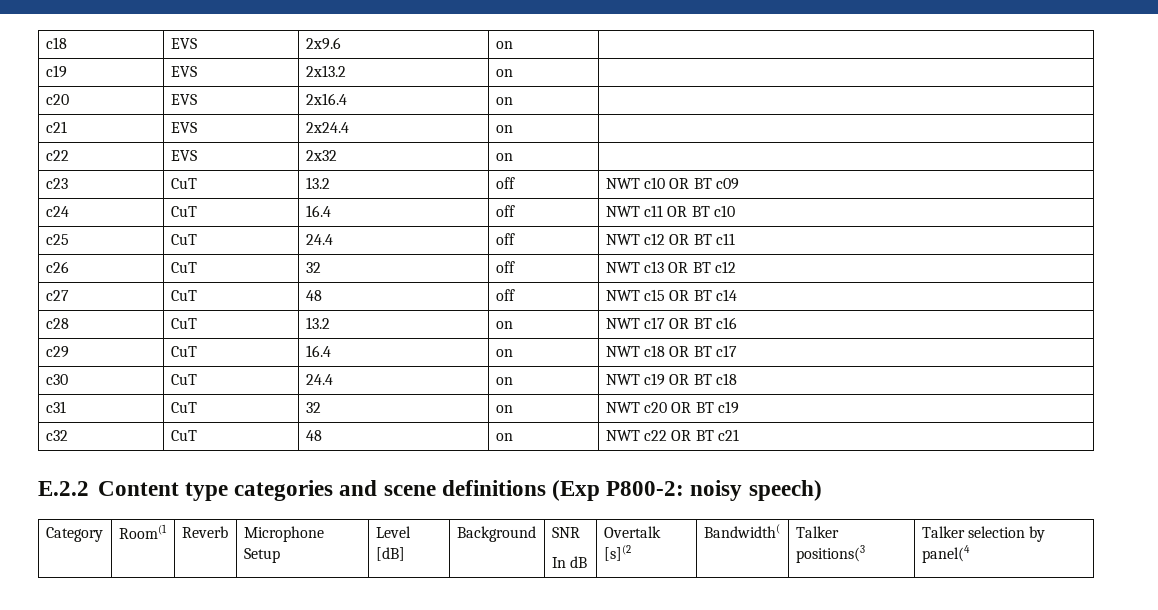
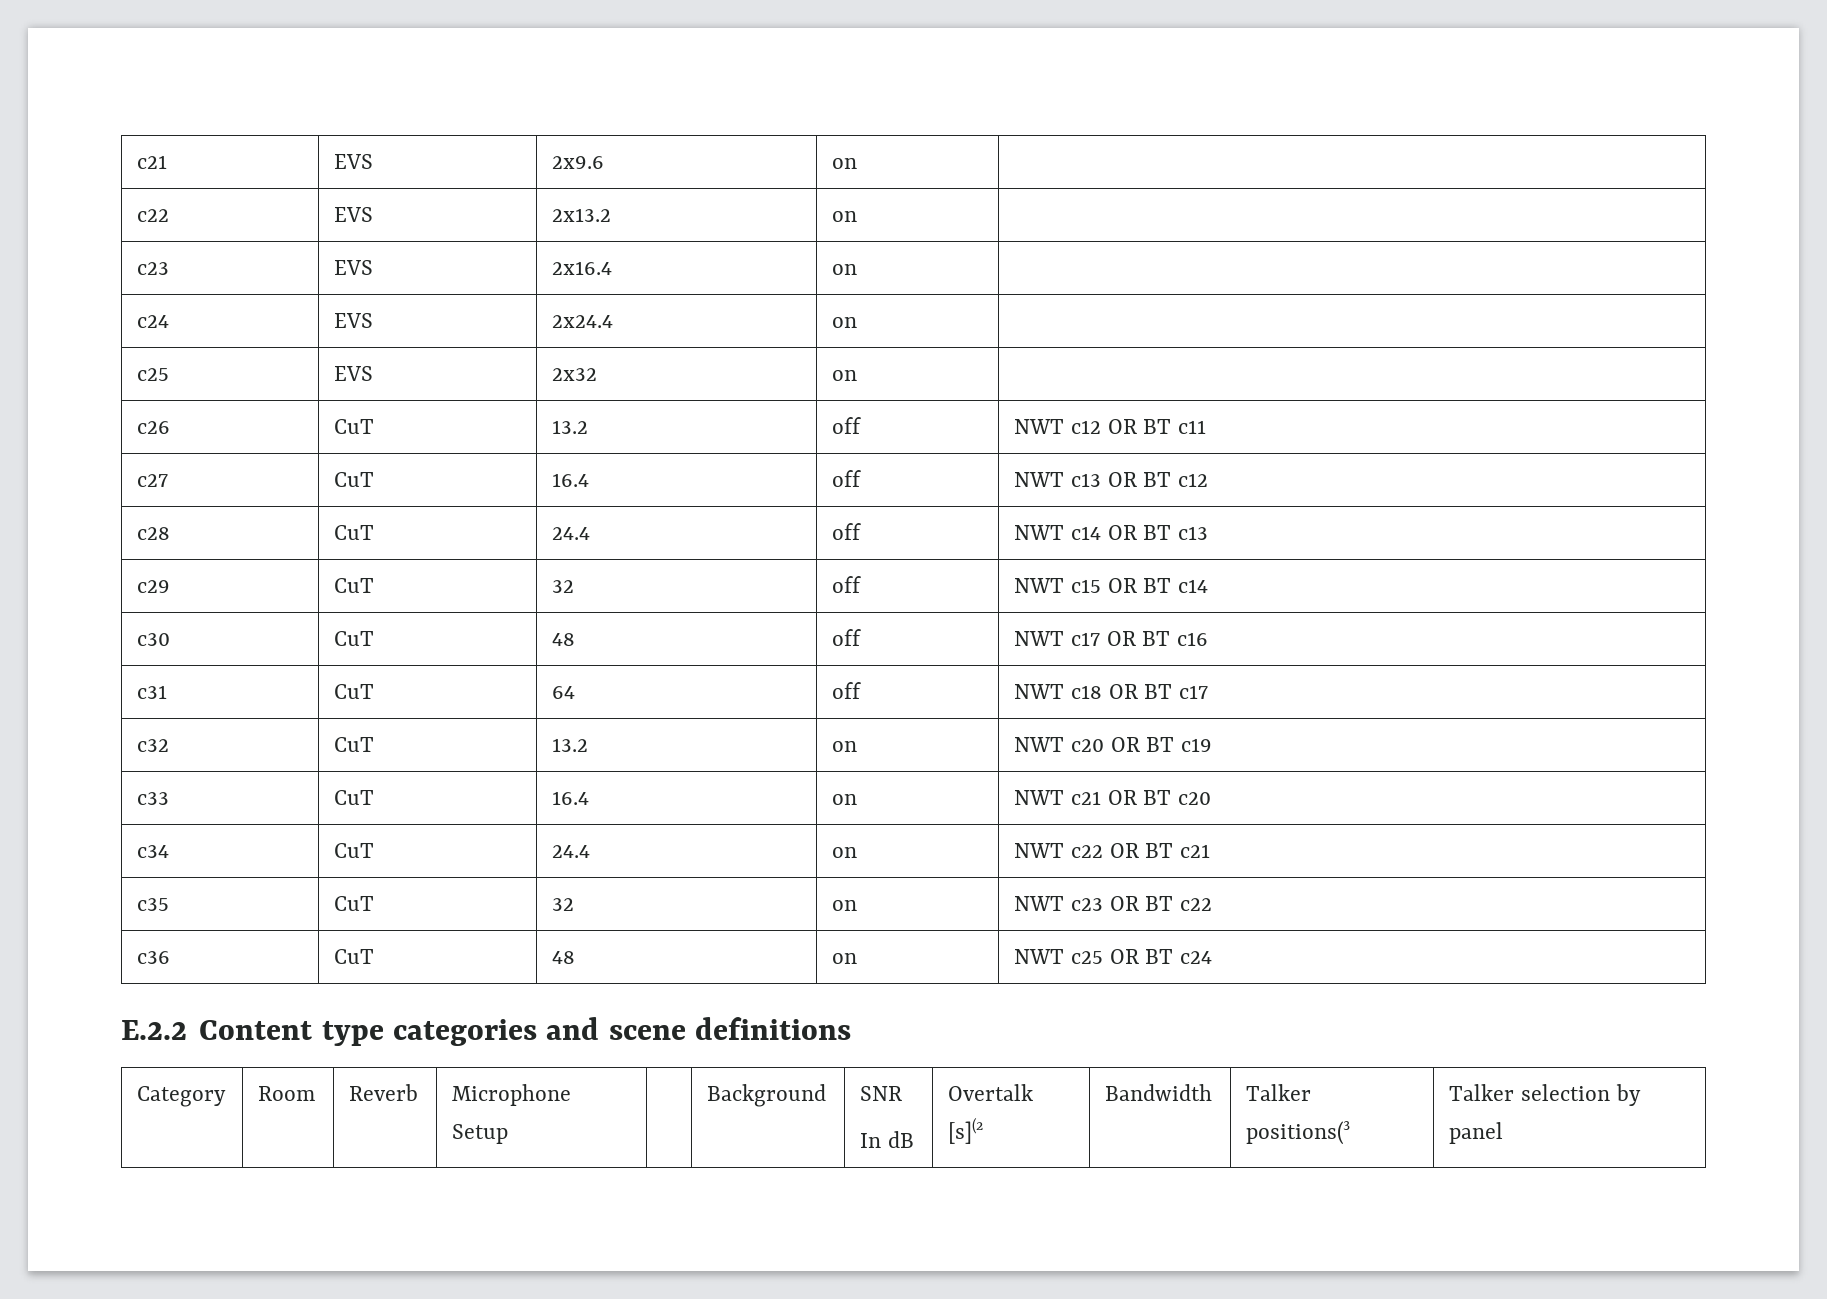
[45,37,67,49] c18 -> [137,155,168,169] c21
[45,65,67,78] c19 -> [137,209,170,222] c22
[45,94,69,105] c20 -> [137,262,170,275] c23
[45,121,67,133] c21 -> [137,315,170,328] c24
[45,150,69,161] c22 -> [137,368,170,381] c25
[45,178,68,189] c23 -> [137,421,171,434] c26
[605,177,739,190] [45,206,69,217] [170,206,197,217] [305,205,331,217] [495,205,515,217] [605,205,735,217] [45,234,69,245] [170,234,197,245] [305,234,333,245] [495,233,515,245] | NWT c10 OR BT c09 // c24 | CuT | 16.4 | off | NWT c11 OR BT c10 // c25 | CuT | 24.4 | off -> (862, 425) none
[45,261,69,273] [170,262,197,273] [305,262,321,273] c26 | CuT | 32 -> [137,474,169,487] [334,472,375,487] [552,473,590,487] c27 | CuT | 16.4
[45,290,69,301] [170,290,197,301] [305,290,322,301] c27 | CuT | 48 -> [137,527,171,540] [334,525,375,540] [552,527,591,540] [832,523,862,540] [1014,525,1208,540] [137,580,171,593] [334,578,375,593] [552,580,575,593] c28 | CuT | 24.4 | off | NWT c14 OR BT c13 // c29 | CuT | 32
[45,318,69,329] [170,318,197,329] [305,317,330,329] [495,321,513,329] c28 | CuT | 13.2 | on -> [137,633,171,646] [334,631,375,646] [552,633,576,646] [832,629,862,646] c30 | CuT | 48 | off
[45,346,69,358] [170,346,197,357] [305,345,331,357] [495,349,513,357] c29 | CuT | 16.4 | on -> [137,685,168,699] [334,684,375,699] [552,686,576,699] [832,682,862,699] c31 | CuT | 64 | off
[45,374,68,385] [170,374,197,385] [305,374,333,385] [495,377,513,385] [605,373,737,386] [45,401,66,413] [170,402,197,413] [305,402,321,413] c30 | CuT | 24.4 | on | NWT c19 OR BT c18 // c31 | CuT | 32 -> [137,739,170,752] [334,737,375,752] [552,738,589,752] c32 | CuT | 13.2
[45,430,68,441] c32 -> [137,792,170,805] [334,790,375,805] [552,791,590,805] [832,794,858,805] [1014,790,1211,805] [137,845,170,858] [334,843,375,858] [552,845,591,858] [832,847,858,858] [1014,843,1210,858] [137,898,170,911] [334,896,375,911] [552,898,575,911] [832,900,858,911] [1014,896,1212,911] [137,951,171,964] c33 | CuT | 16.4 | on | NWT c21 OR BT c20 // c34 | CuT | 24.4 | on | NWT c22 OR BT c21 // c35 | CuT | 32 | on | NWT c23 OR BT c22 // c36
[643,429,739,441] c22 OR BT c21 -> [1071,949,1212,964] c25 OR BT c24
[552,480,822,501] (Exp P800-2: noisy speech) -> (851, 1028) none
[118,524,167,539] Room(1 -> [258,1086,316,1101] Room
[375,526,411,538] [375,547,405,561] Level [dB] -> (509, 1134) none
[703,524,780,538] Bandwidth( -> [1105,1084,1213,1101] Bandwidth
[921,545,970,563] panel(4 -> [1449,1122,1504,1144] panel

